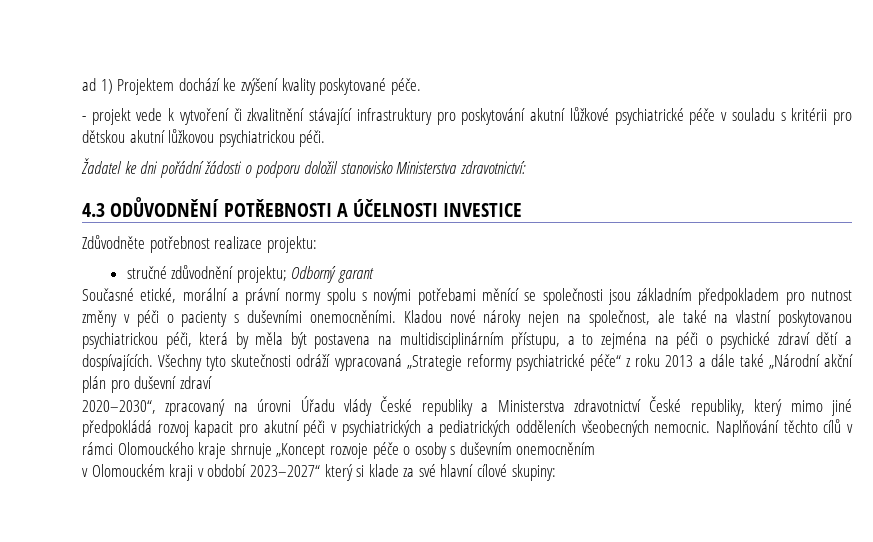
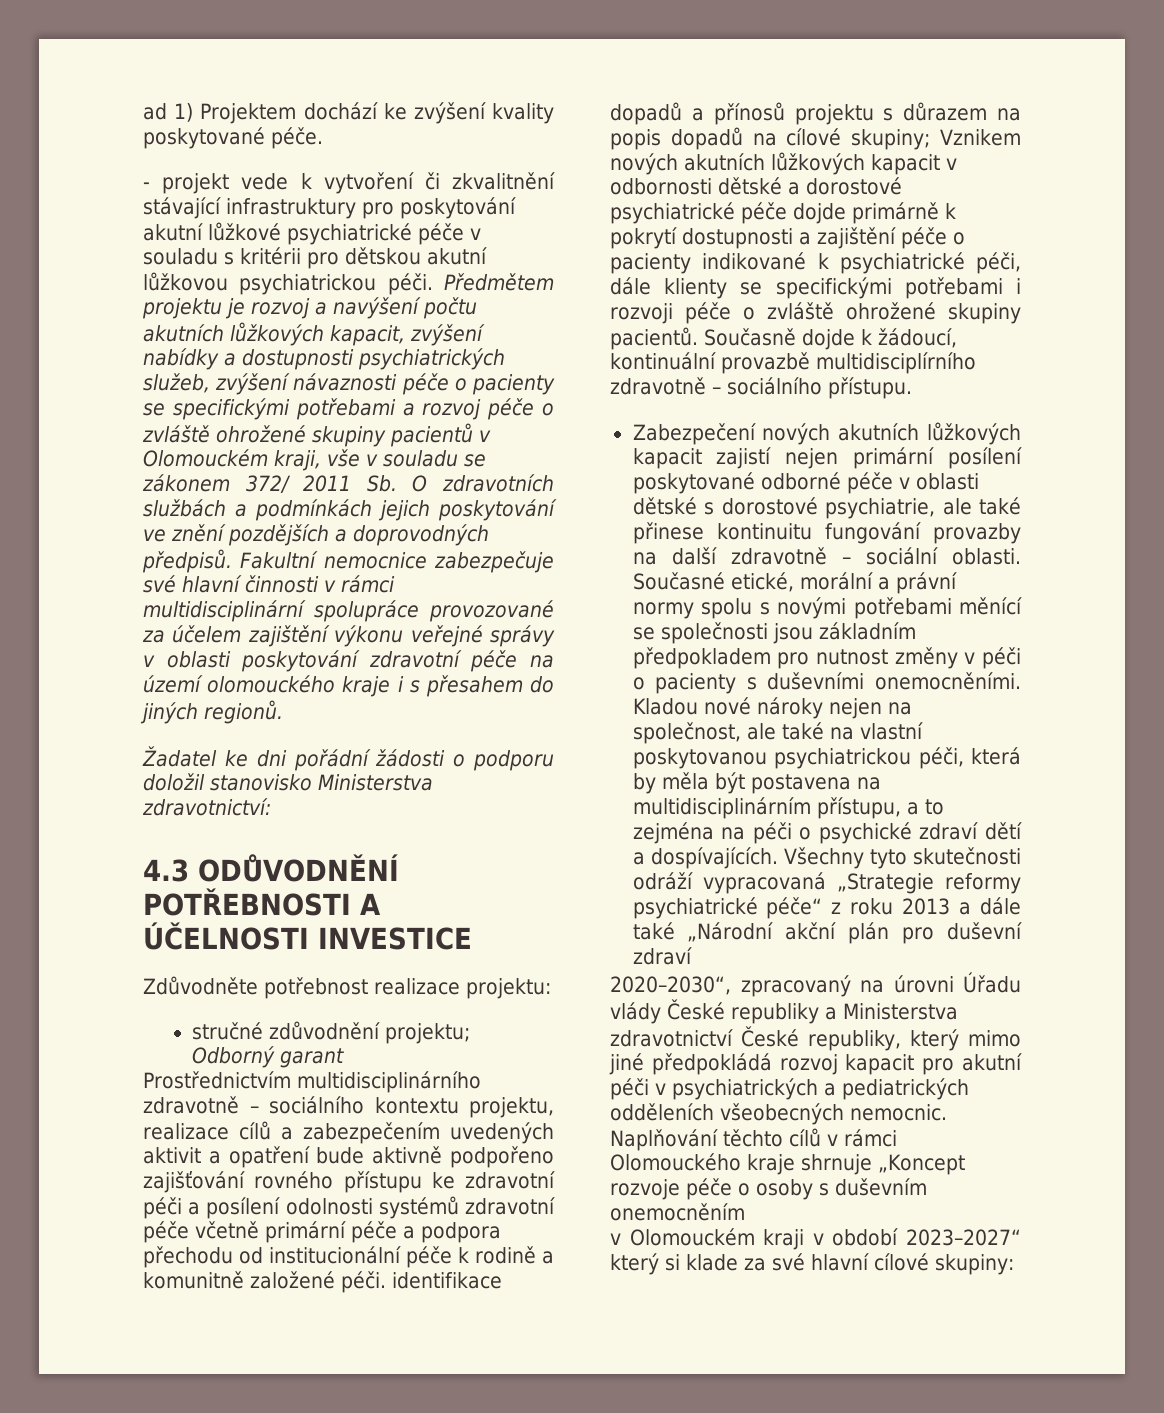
(326, 138) none -> [444,273,554,291] [142,297,477,319] [143,322,485,346] [143,348,505,370] [143,373,555,395] [143,398,554,420] [142,423,491,447] [143,449,486,471] [142,474,554,493] [143,499,557,521] [143,524,489,546] [142,549,554,573] [143,575,395,593] [143,600,554,622] [142,625,555,647] [143,650,554,672] [143,675,554,697] [140,700,283,724] Předmětem projektu je rozvoj a navýšení počtu akutních lůžkových kapacit, zvýšení nabídky a dostupnosti psychiatrických služeb, zvýšení návaznosti péče o pacienty se specifickými potřebami a rozvoj péče o zvláště ohrožené skupiny pacientů v Olomouckém kraji, vše v souladu se zákonem 372/ 2011 Sb. O zdravotních službách a podmínkách jejich poskytování ve znění pozdějších a doprovodných předpisů. Fakultní nemocnice zabezpečuje své hlavní činnosti v rámci multidisciplinární spolupráce provozované za účelem zajištění výkonu veřejné správy v oblasti poskytování zdravotní péče na území olomouckého kraje i s přesahem do jiných regionů.
(374, 275) none -> [143,1071,481,1093] [143,1096,554,1118] [143,1121,554,1144] [143,1146,554,1168] [143,1171,555,1193] [143,1196,555,1219] [143,1221,501,1243] [143,1246,554,1268] [143,1271,502,1293] [610,102,1021,125] [610,127,1022,150] [610,152,957,175] [610,177,902,195] [610,202,956,224] [610,227,965,249] [610,252,1021,274] [610,277,1021,299] [610,302,1022,324] [610,327,957,350] [610,352,976,374] [610,377,912,399] [632,422,1022,445] [632,447,1022,469] [632,472,979,494] [632,497,1022,519] [632,522,1021,544] [632,547,1021,565] Prostřednictvím multidisciplinárního zdravotně – sociálního kontextu projektu, realizace cílů a zabezpečením uvedených aktivit a opatření bude aktivně podpořeno zajišťování rovného přístupu ke zdravotní péči a posílení odolnosti systémů zdravotní péče včetně primární péče a podpora přechodu od institucionální péče k rodině a komunitně založené péči. identifikace dopadů a přínosů projektu s důrazem na popis dopadů na cílové skupiny; Vznikem nových akutních lůžkových kapacit v odbornosti dětské a dorostové psychiatrické péče dojde primárně k pokrytí dostupnosti a zajištění péče o pacienty indikované k psychiatrické péči, dále klienty se specifickými potřebami i rozvoji péče o zvláště ohrožené skupiny pacientů. Současně dojde k žádoucí, kontinuální provazbě multidisciplírního zdravotně – sociálního přístupu. // Zabezpečení nových akutních lůžkových kapacit zajistí nejen primární posílení poskytované odborné péče v oblasti dětské s dorostové psychiatrie, ale také přinese kontinuitu fungování provazby na další zdravotně – sociální oblasti.

